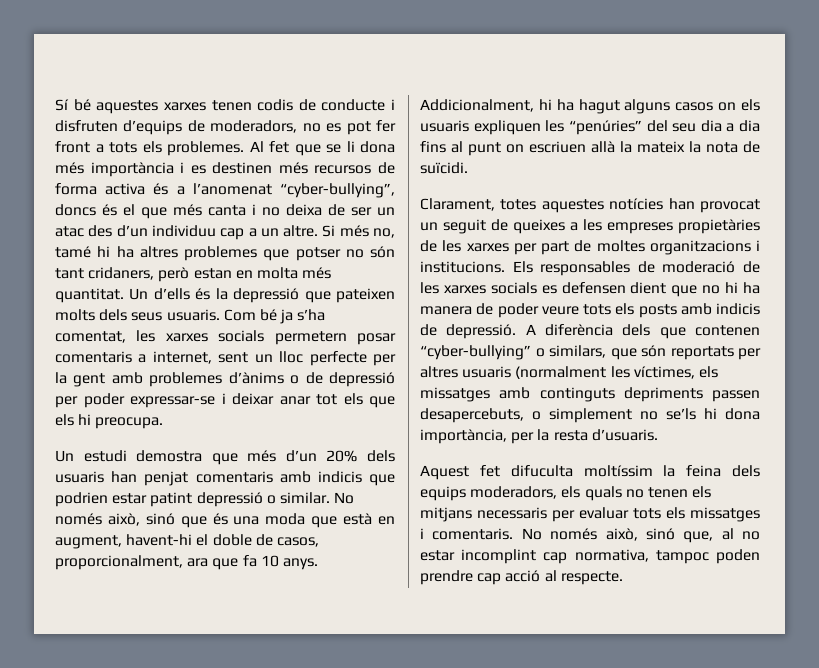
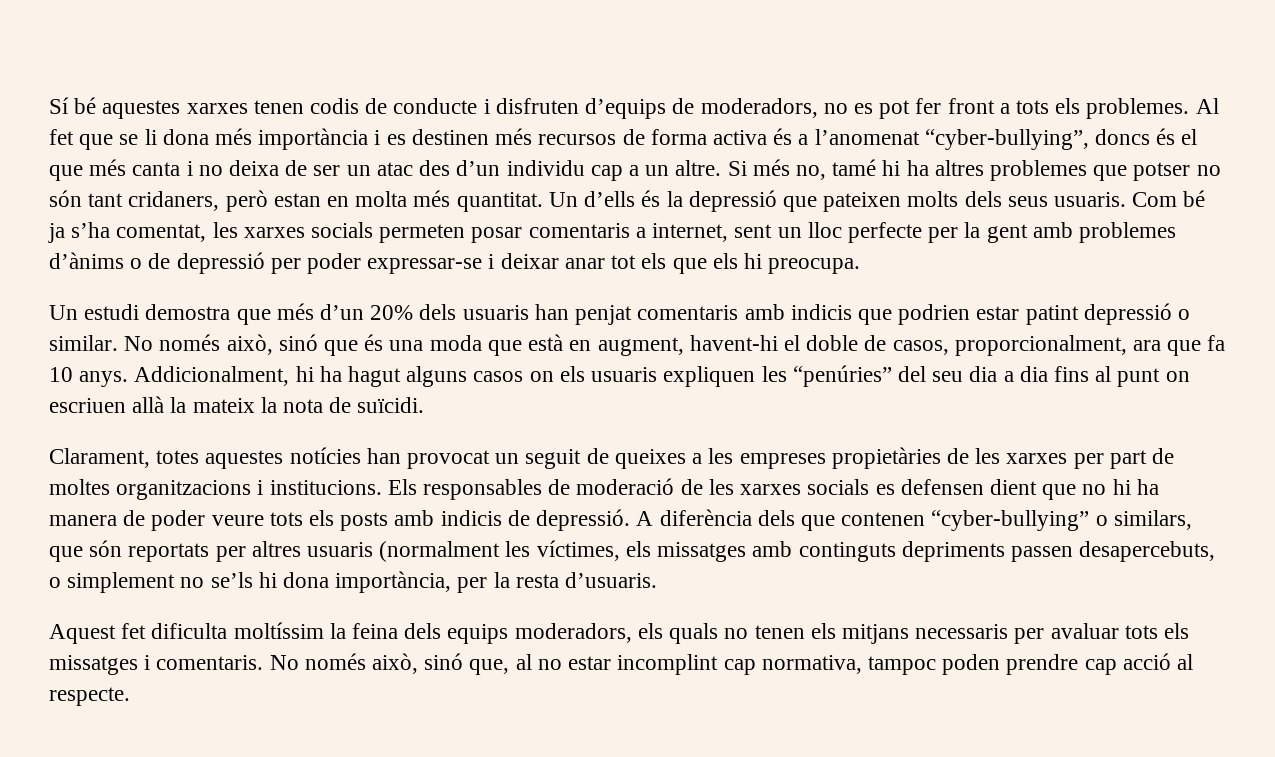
[151,225,216,237] individuu -> [506,160,585,176] individu
[274,331,347,345] permetern -> [379,224,466,243] permeten
[510,465,573,477] difuculta -> [151,623,228,639] dificulta
[579,507,629,519] evaluar -> [1050,623,1119,639] avaluar

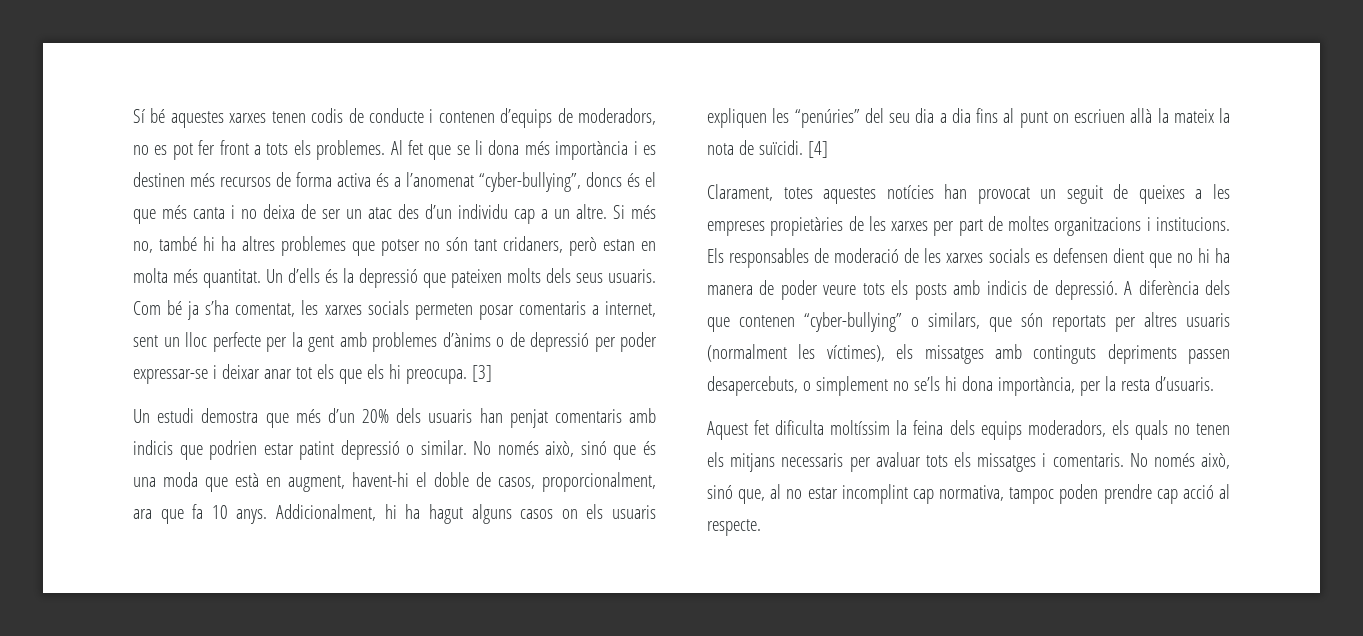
[495,98,579,114] disfruten -> [438,111,495,123] contenen
[832,159,877,176] tamé -> [158,236,197,251] també
(861, 266) none -> [471,365,492,382] [3]
(425, 405) none -> [807,141,828,158] [4]
[536,540,620,561] víctimes, -> [826,345,885,362] víctimes),

